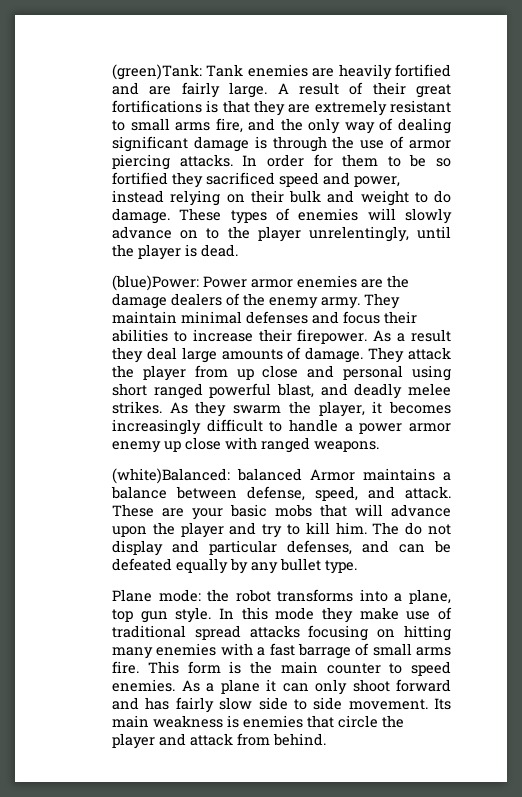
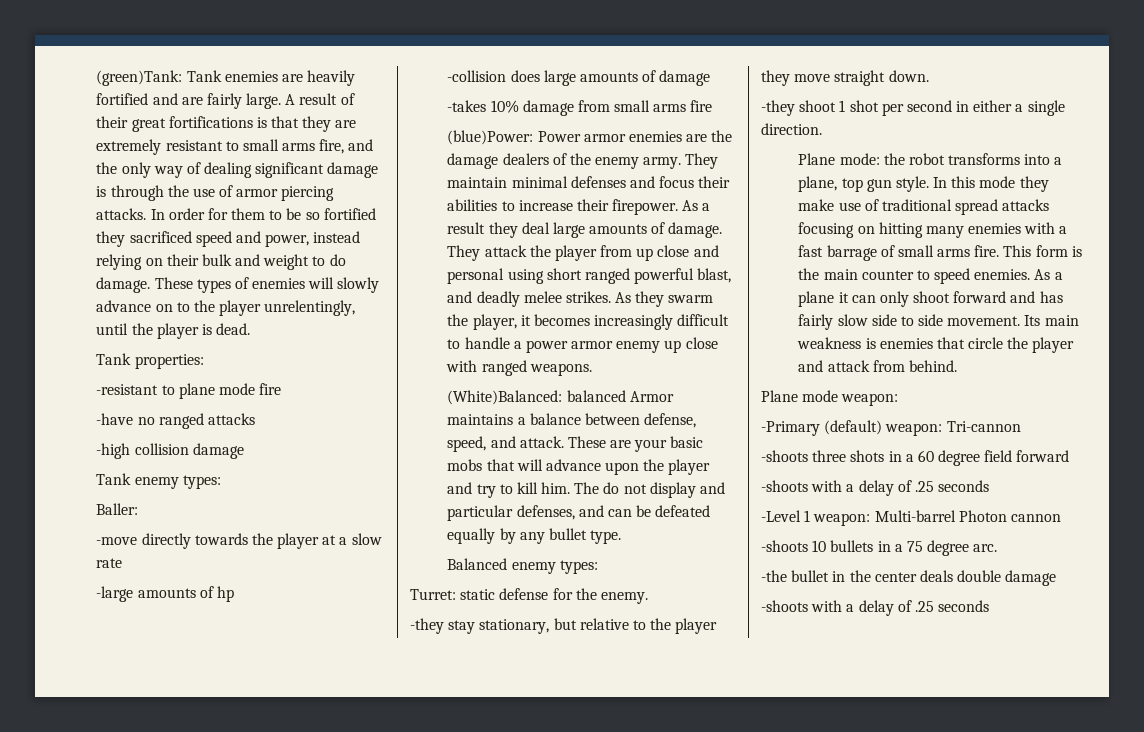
(239, 250) none -> [96,353,204,369] [96,383,282,399] [96,413,255,429] [96,443,244,459] [96,473,221,489] [96,503,139,515] [96,533,382,549] [96,558,123,568] [96,586,234,602] [447,70,711,86] [447,100,713,116] // Tank properties: // -resistant to plane mode fire // -have no ranged attacks // -high collision damage // Tank enemy types: // Baller: // -move directly towards the player at a slow rate // -large amounts of hp // -collision does large amounts of damage // -takes 10% damage from small arms fire
[112,468,231,484] (white)Balanced: -> [447,390,563,405] (White)Balanced:
(358, 567) none -> [447,558,598,574] [410,588,648,604] [410,618,718,634] [761,70,929,86] [761,100,1065,116] [761,123,822,135] // Balanced enemy types: // Turret: static defense for the enemy. // -they stay stationary, but relative to the player they move straight down. // -they shoot 1 shot per second in either a single direction.
(327, 739) none -> [761,390,899,406] [761,420,1021,436] [761,450,1070,466] [761,480,990,496] [761,510,1061,526] [761,540,998,556] [761,570,1057,586] [761,600,990,616] // Plane mode weapon: // -Primary (default) weapon: Tri-cannon // -shoots three shots in a 60 degree field forward // -shoots with a delay of .25 seconds // -Level 1 weapon: Multi-barrel Photon cannon // -shoots 10 bullets in a 75 degree arc. // -the bullet in the center deals double damage // -shoots with a delay of .25 seconds

